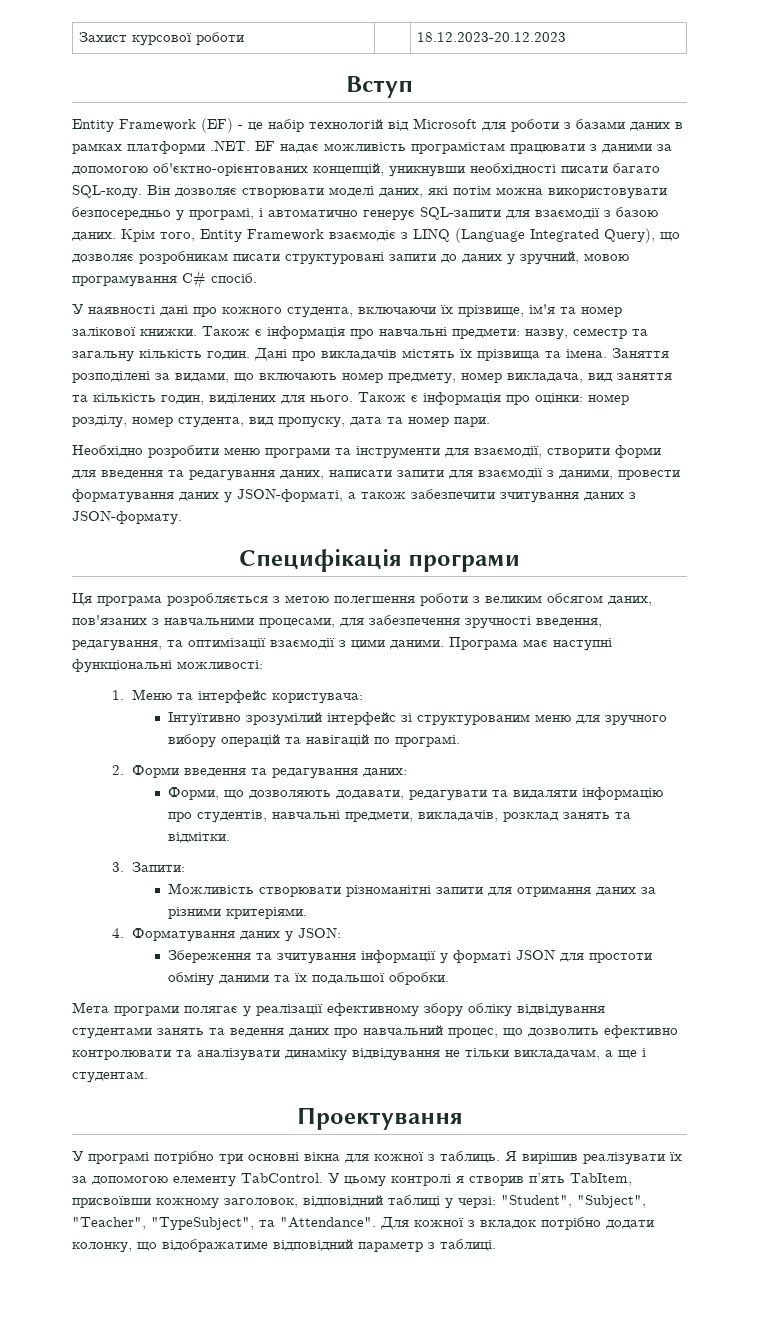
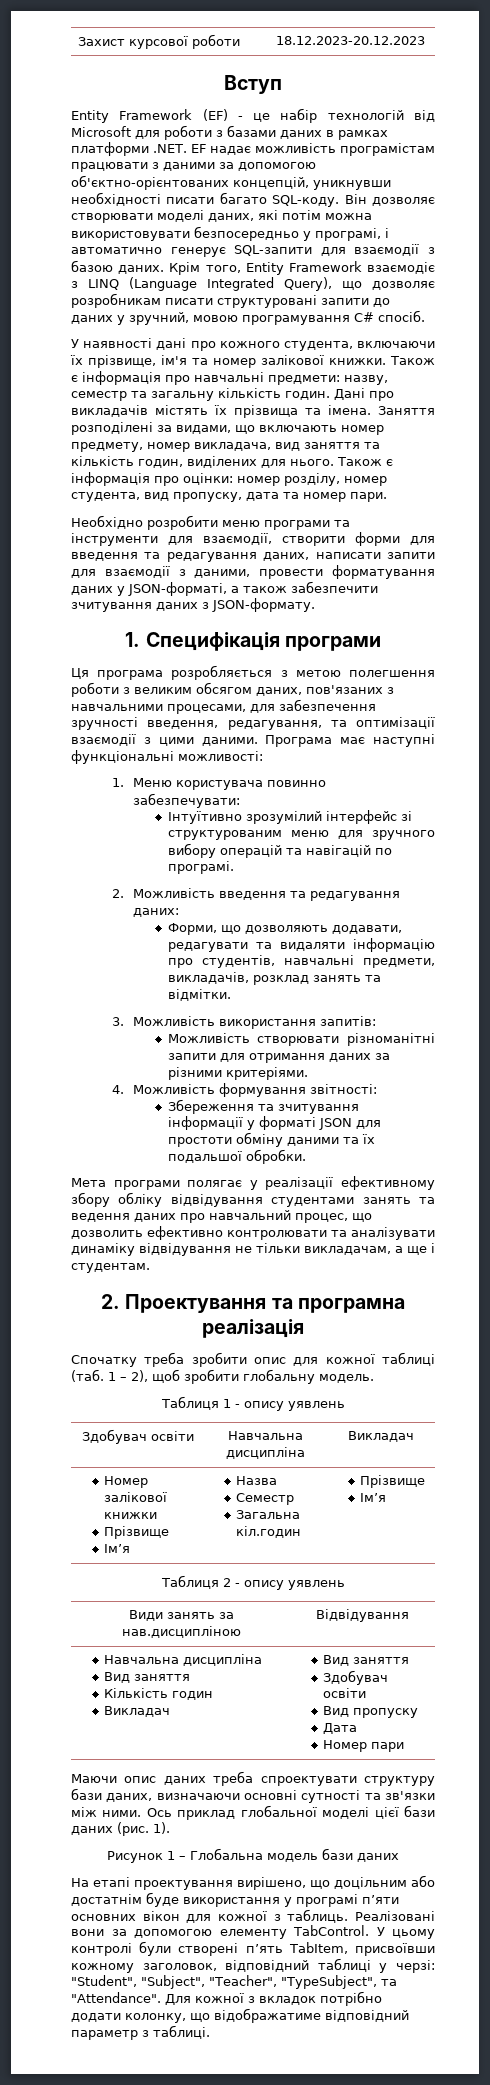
(182, 517) none -> [125,632,141,647] 1.
[176,690,363,704] та інтерфейс користувача: -> [176,780,327,790] [133,793,241,808] користувача повинно забезпечувати:
[131,765,179,778] Форми -> [133,888,216,898] Можливість
[131,862,185,872] Запити: -> [133,1016,377,1029] Можливість використання запитів:
[131,927,341,942] Форматування даних у JSON: -> [133,1083,378,1097] Можливість формування звітності:
(148, 1077) none -> [101,1294,121,1309] 2.
[72,1151,682,1165] // У програмі потрібно три основні вікна для кожної з таблиць. Я вирішив реалізувати їх -> [271,1298,405,1313] [202,1319,304,1338] [71,1352,435,1367] [71,1369,374,1384] [160,1396,345,1411] [81,1429,194,1444] [228,1431,303,1440] [226,1447,305,1459] [348,1431,414,1442] [104,1476,149,1488] [104,1492,168,1502] [104,1512,158,1519] [104,1526,170,1539] [104,1544,131,1553] [236,1476,278,1485] [236,1493,295,1505] [236,1510,301,1519] [236,1526,302,1538] [360,1475,426,1488] [360,1493,387,1502] [160,1575,345,1590] [128,1610,234,1621] [121,1626,241,1638] [316,1609,409,1622] [104,1654,263,1666] [104,1672,191,1683] [104,1688,214,1700] [104,1706,171,1717] [323,1655,410,1666] [323,1670,389,1685] [323,1688,367,1698] [323,1706,419,1718] [323,1723,358,1734] [323,1740,405,1752] [71,1771,435,1786] [71,1788,435,1803] [71,1805,435,1820] [71,1822,170,1836] [107,1848,399,1863] [71,1875,435,1890] [71,1892,399,1907] [71,1909,435,1923] [71,1929,104,1936] та програмна реалізація // Спочатку треба зробити опис для кожної таблиці (таб. 1 – 2), щоб зробити глобальну модель. // Таблиця 1 - опису уявлень // Здобувач освіти | Навчальна дисципліна | Викладач // Номер залікової книжки // Прізвище // Ім’я | Назва // Семестр // Загальна кіл.годин | Прізвище // Ім’я // Таблиця 2 - опису уявлень // Види занять за нав.дисципліною | Відвідування // Навчальна дисципліна // Вид заняття // Кількість годин // Викладач | Вид заняття // Здобувач освіти // Вид пропуску // Дата // Номер пари // Маючи опис даних треба спроектувати структуру бази даних, визначаючи основні сутності та зв'язки між ними. Ось приклад глобальної моделі цієї бази даних (рис. 1). // Рисунок 1 – Глобальна модель бази даних // На етапі проектування вирішено, що доцільним або достатнім буде використання у програмі п’яти основних вікон для кожної з таблиць. Реалізовані вони
[456,1176,524,1186] я створив -> [139,1941,239,1956] були створені

